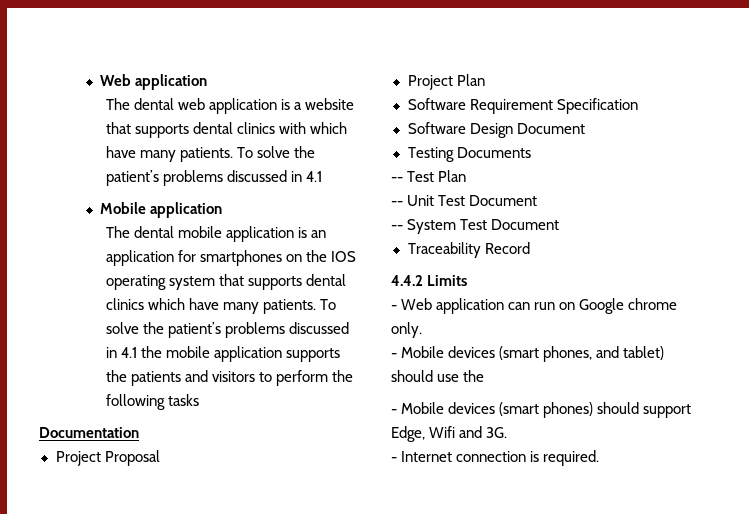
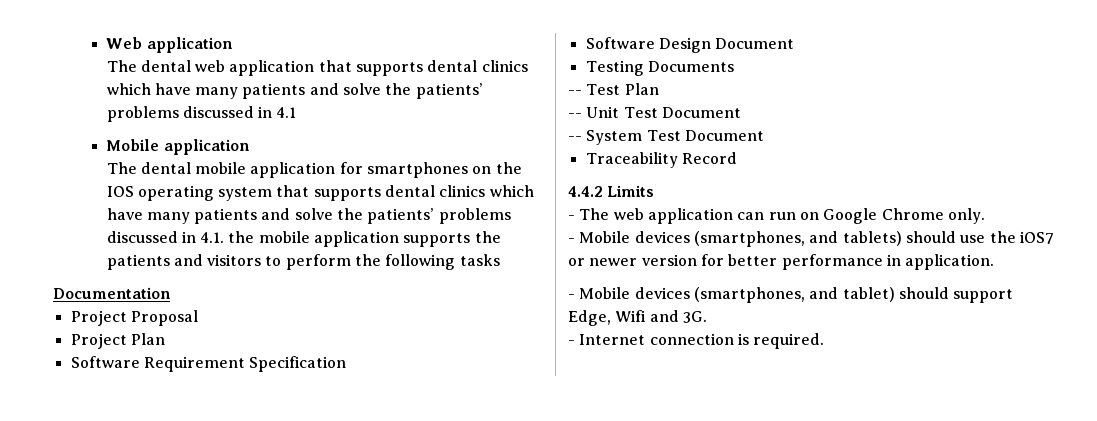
[281,98,355,110] [105,122,348,138] [105,146,316,162] [105,170,159,186] is a website that supports dental clinics with which have many patients. To solve the patient’s -> [318,60,528,76] [106,83,483,99] that supports dental clinics which have many patients and solve the patients’
[298,227,327,238] [105,250,174,266] is an application -> (336, 170) none
[263,299,337,314] [105,322,350,338] [105,347,137,358] patients. To solve the patient’s problems discussed in 4.1 -> [194,208,511,224] [106,231,225,243] patients and solve the patients’ problems discussed in 4.1.
[401,298,433,310] Web -> [579,208,644,220] The web
[628,298,678,310] chrome -> [881,208,944,220] Chrome
[499,346,665,362] (smart phones, and tablet) -> [693,231,902,247] (smartphones, and tablets)
[391,402,594,418] // - Mobile devices (smart phones) -> [1019,231,1054,244] [568,254,995,270] [568,287,895,303] iOS7 or newer version for better performance in application. // - Mobile devices (smartphones, and tablet)

